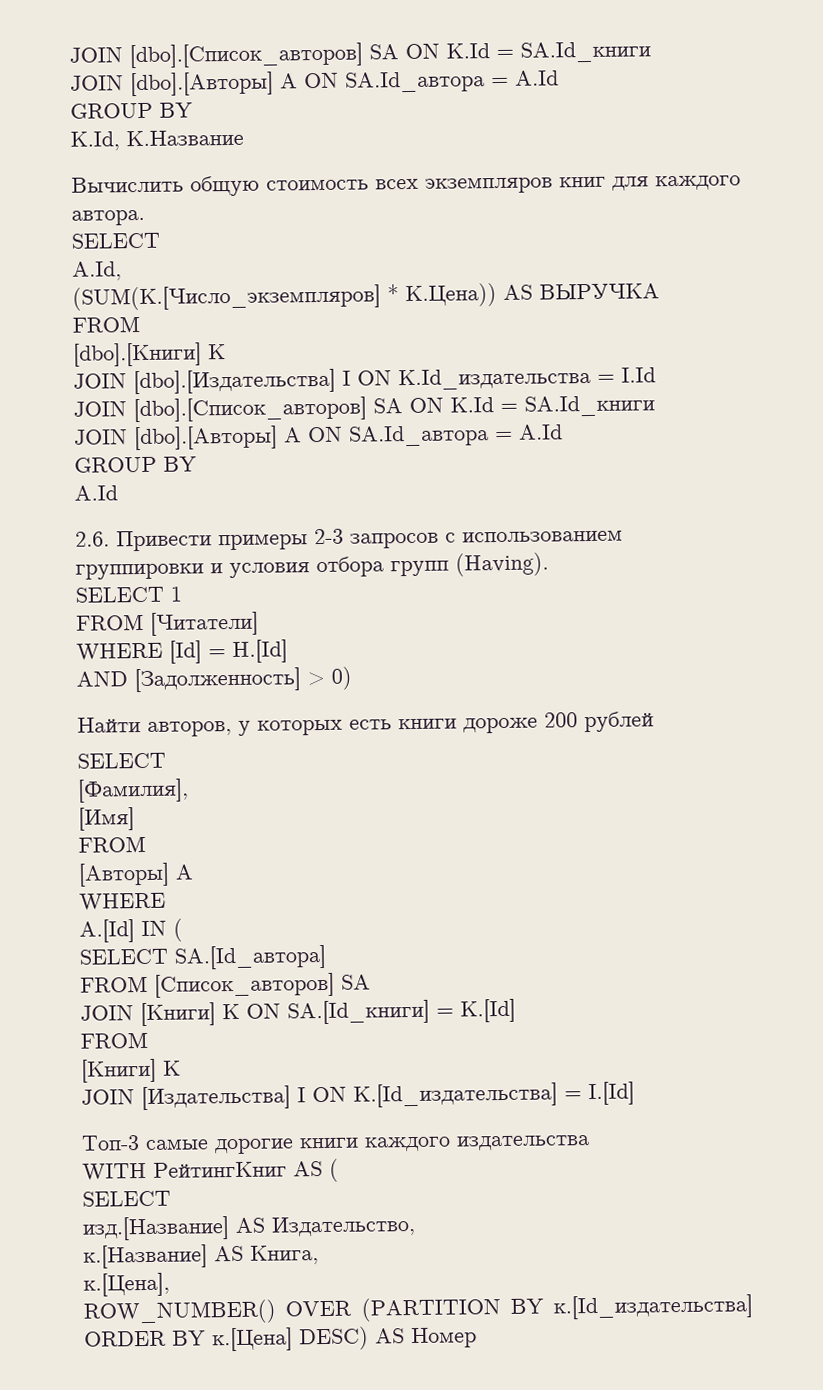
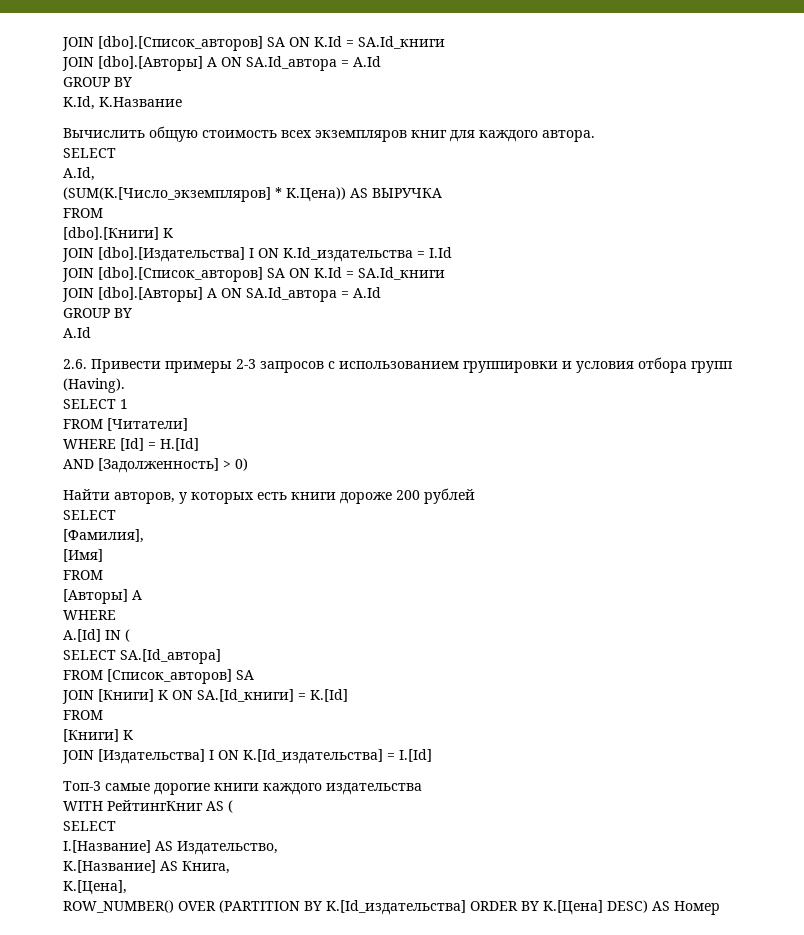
[82,1216,230,1241] изд.[Название] -> [63,840,151,853] I.[Название]
[83,1244,208,1269] к.[Название] -> [63,860,156,873] K.[Название]
[83,1272,170,1297] к.[Цена], -> [63,880,127,895] K.[Цена],
[553,1294,753,1320] к.[Id_издательства] -> [326,900,466,915] K.[Id_издательства]
[212,1327,293,1352] к.[Цена] -> [543,900,603,915] K.[Цена]

